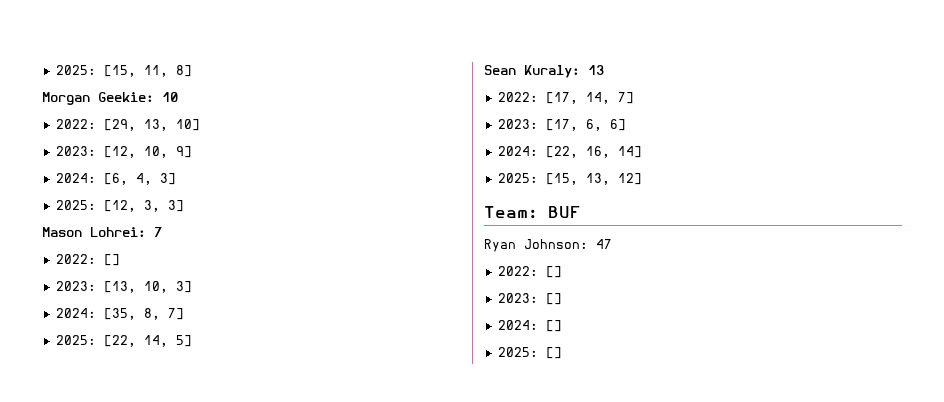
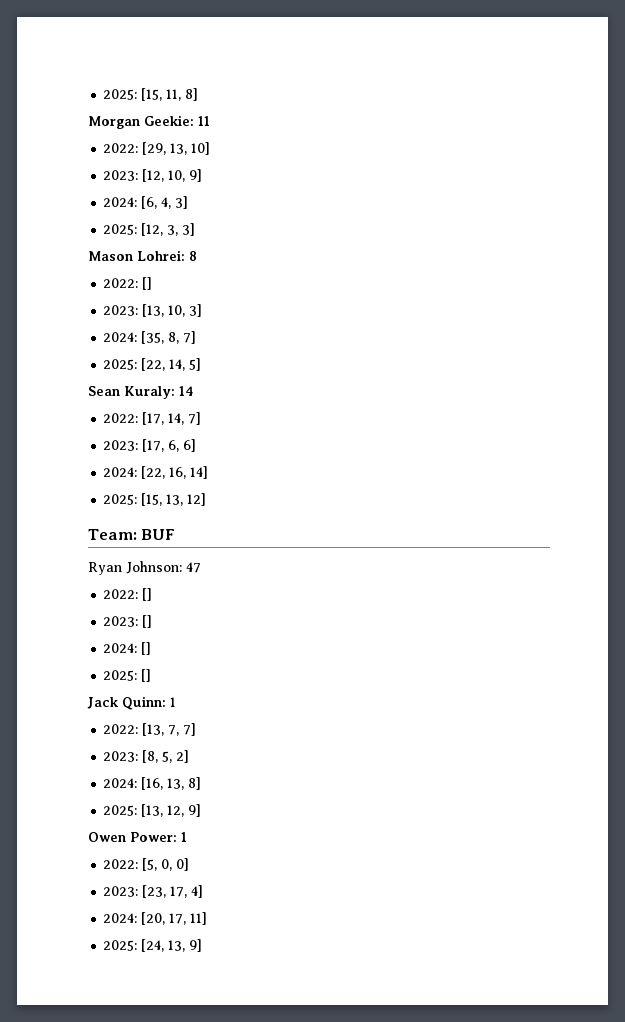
[162,92,178,102] 10 -> [198,116,210,126] 11
[154,227,162,237] 7 -> [189,251,197,261] 8
[588,65,604,75] 13 -> [179,386,193,396] 14
(562, 353) none -> [87,696,176,710] [103,723,197,736] [103,750,190,763] [103,777,202,790] [103,804,202,817] [88,832,187,842] [103,858,190,871] [103,885,204,898] [103,912,208,925] [103,939,203,952] // Jack Quinn: 1 // 2022: [13, 7, 7] // 2023: [8, 5, 2] // 2024: [16, 13, 8] // 2025: [13, 12, 9] // Owen Power: 1 // 2022: [5, 0, 0] // 2023: [23, 17, 4] // 2024: [20, 17, 11] // 2025: [24, 13, 9]

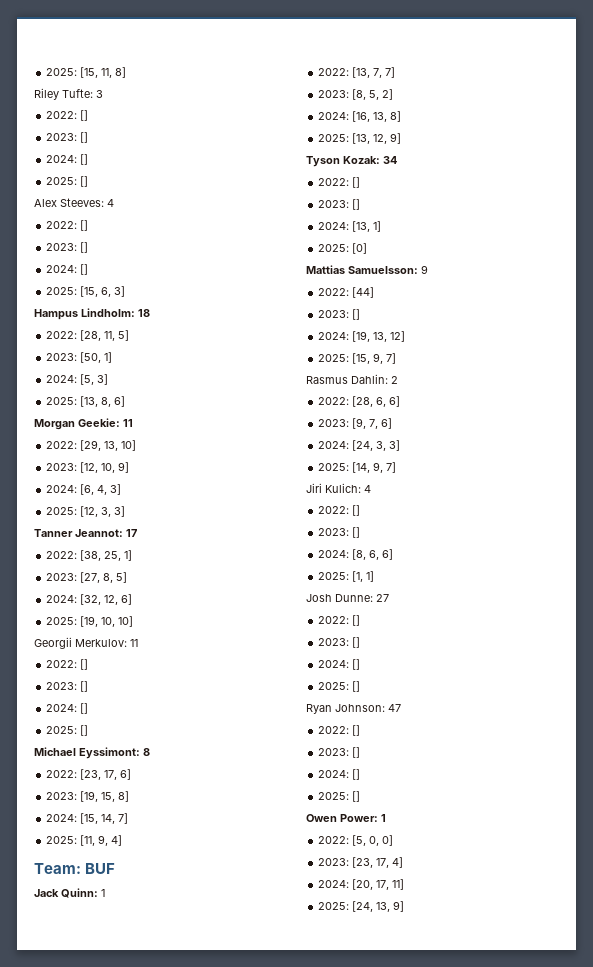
(199, 94) none -> [34,88,103,100] [46,110,89,121] [46,132,89,143] [46,154,89,165] [46,176,89,187] [34,198,114,207] [46,220,89,231] [46,242,89,253] [46,264,89,275] [46,286,126,297] [34,308,150,320] [46,330,130,341] [46,352,113,363] [46,374,109,385] [46,396,126,407] // Riley Tufte: 3 // 2022: [] // 2023: [] // 2024: [] // 2025: [] // Alex Steeves: 4 // 2022: [] // 2023: [] // 2024: [] // 2025: [15, 6, 3] // Hampus Lindholm: 18 // 2022: [28, 11, 5] // 2023: [50, 1] // 2024: [5, 3] // 2025: [13, 8, 6]
[88,250,197,261] [103,277,153,290] [103,304,203,317] [103,331,197,344] [103,358,202,371] [88,386,193,399] [103,412,202,425] [103,439,197,452] [103,466,209,479] [103,493,207,506] [88,529,176,540] [88,561,201,575] [103,588,153,601] [103,615,153,628] [103,642,152,655] [103,669,152,682] Mason Lohrei: 8 // 2022: [] // 2023: [13, 10, 3] // 2024: [35, 8, 7] // 2025: [22, 14, 5] // Sean Kuraly: 14 // 2022: [17, 14, 7] // 2023: [17, 6, 6] // 2024: [22, 16, 14] // 2025: [15, 13, 12] // Team: BUF // Ryan Johnson: 47 // 2022: [] // 2023: [] // 2024: [] // 2025: [] -> [34,529,137,537] [46,550,133,561] [46,572,128,583] [46,594,133,605] [46,616,134,627] [34,637,138,649] [46,659,89,670] [46,681,89,692] [46,703,89,714] [46,725,89,736] [34,747,150,759] [46,769,132,780] [46,791,130,802] [46,813,129,824] [46,835,123,846] [34,863,116,874] Tanner Jeannot: 17 // 2022: [38, 25, 1] // 2023: [27, 8, 5] // 2024: [32, 12, 6] // 2025: [19, 10, 10] // Georgii Merkulov: 11 // 2022: [] // 2023: [] // 2024: [] // 2025: [] // Michael Eyssimont: 8 // 2022: [23, 17, 6] // 2023: [19, 15, 8] // 2024: [15, 14, 7] // 2025: [11, 9, 4] // Team: BUF
(202, 810) none -> [306,156,397,167] [318,177,361,188] [318,199,361,210] [318,221,382,232] [318,243,368,254] [306,265,428,274] [318,287,375,298] [318,309,361,320] [318,331,406,342] [318,353,397,364] [306,374,398,384] [318,396,401,407] [318,418,393,429] [318,440,401,451] [318,462,397,473] [306,483,371,493] [318,505,361,516] [318,527,361,538] [318,549,394,560] [318,571,375,582] [306,594,389,602] [318,615,361,626] [318,637,361,648] [318,659,361,670] [318,681,361,692] [306,704,401,714] [318,725,361,736] [318,747,361,758] [318,769,361,780] [318,791,361,802] // Tyson Kozak: 34 // 2022: [] // 2023: [] // 2024: [13, 1] // 2025: [0] // Mattias Samuelsson: 9 // 2022: [44] // 2023: [] // 2024: [19, 13, 12] // 2025: [15, 9, 7] // Rasmus Dahlin: 2 // 2022: [28, 6, 6] // 2023: [9, 7, 6] // 2024: [24, 3, 3] // 2025: [14, 9, 7] // Jiri Kulich: 4 // 2022: [] // 2023: [] // 2024: [8, 6, 6] // 2025: [1, 1] // Josh Dunne: 27 // 2022: [] // 2023: [] // 2024: [] // 2025: [] // Ryan Johnson: 47 // 2022: [] // 2023: [] // 2024: [] // 2025: []

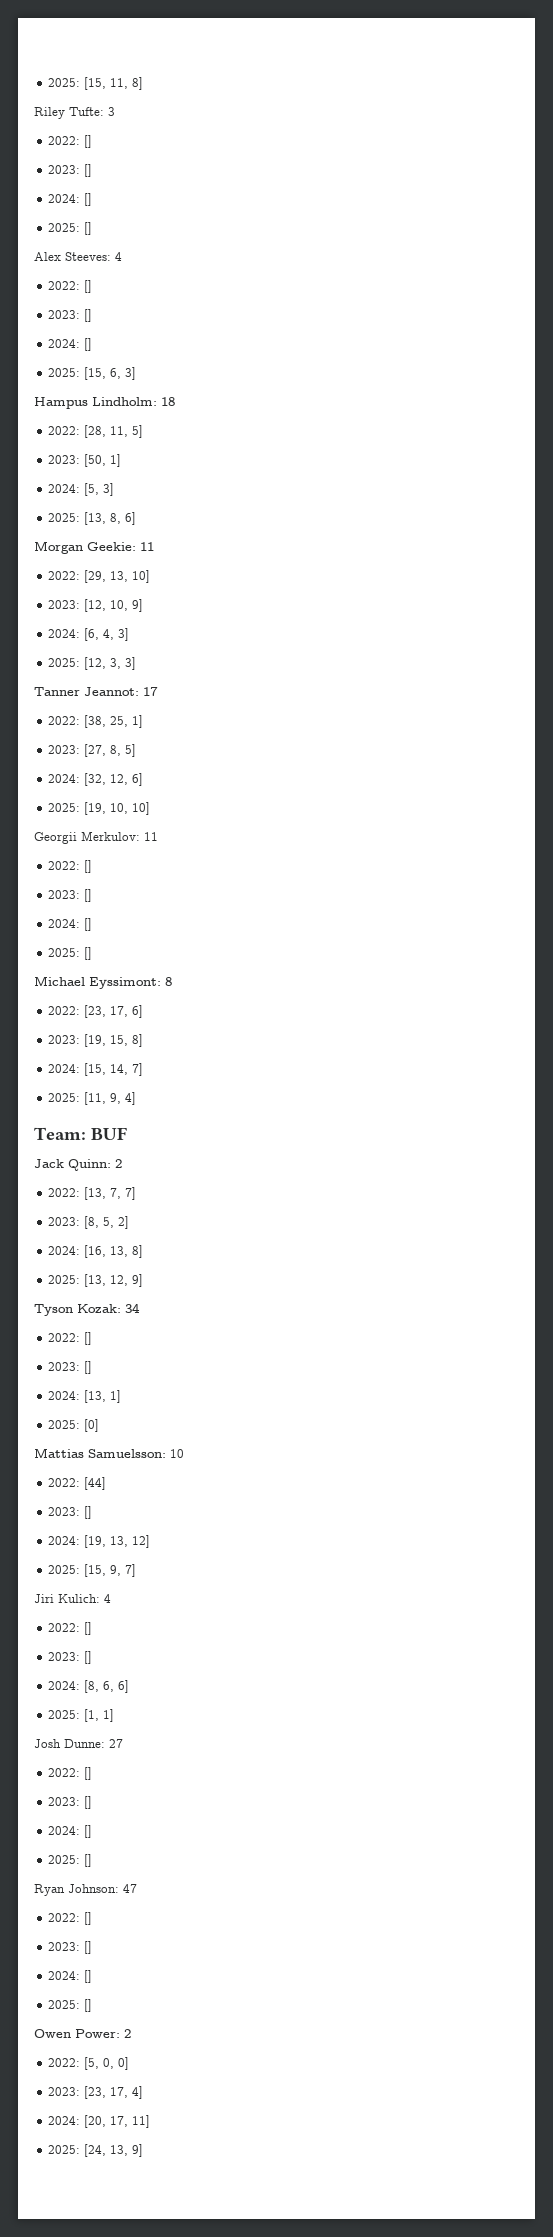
[101,889,105,897] 1 -> [115,1159,122,1168] 2
[421,265,428,274] 9 -> [170,1449,184,1458] 10
[306,374,398,384] [318,396,401,407] [318,418,393,429] [318,440,401,451] [318,462,397,473] // Rasmus Dahlin: 2 // 2022: [28, 6, 6] // 2023: [9, 7, 6] // 2024: [24, 3, 3] // 2025: [14, 9, 7] -> (137, 1570) none
[381,814,386,822] 1 -> [124,2029,131,2038] 2

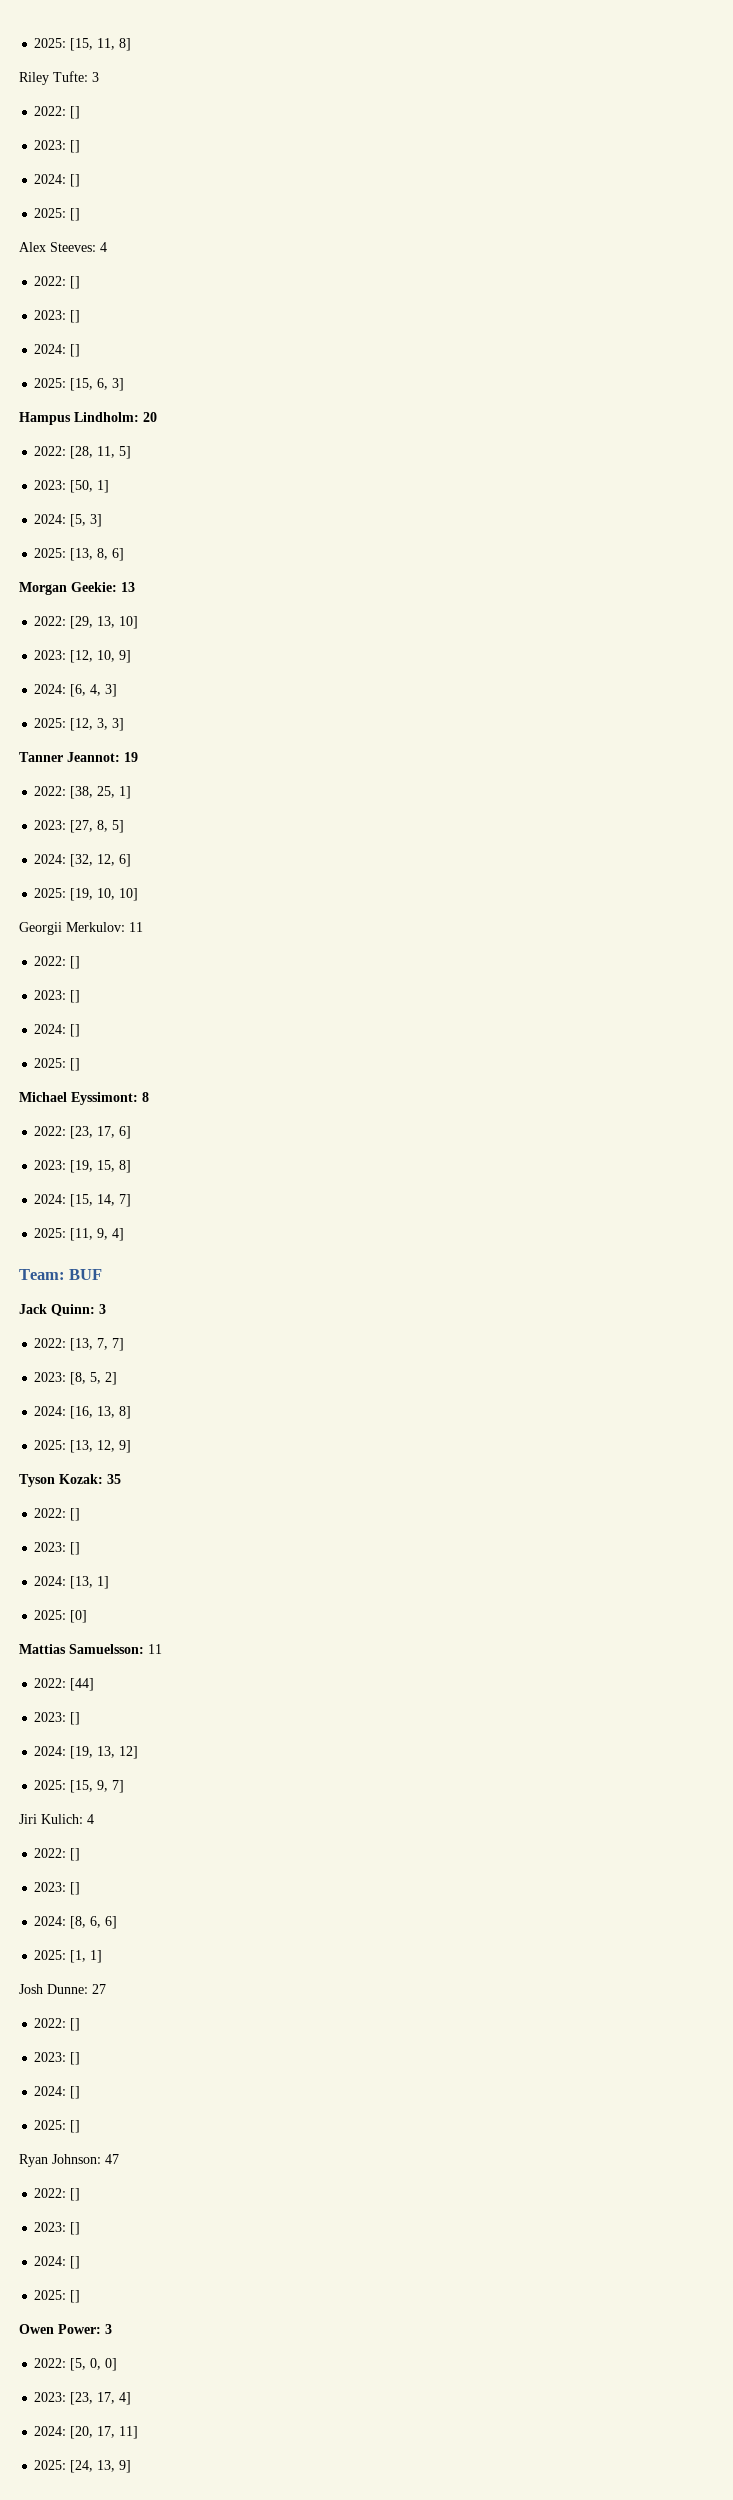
[161,397,175,406] 18 -> [143,412,157,422] 20
[140,542,154,551] 11 -> [121,582,135,592] 13
[143,687,158,696] 17 -> [124,752,138,762] 19
[115,1159,122,1168] 2 -> [99,1304,106,1314] 3
[125,1303,140,1313] 34 -> [107,1474,121,1484] 35
[170,1449,184,1458] 10 -> [148,1644,162,1654] 11
[124,2029,131,2038] 2 -> [105,2324,112,2334] 3

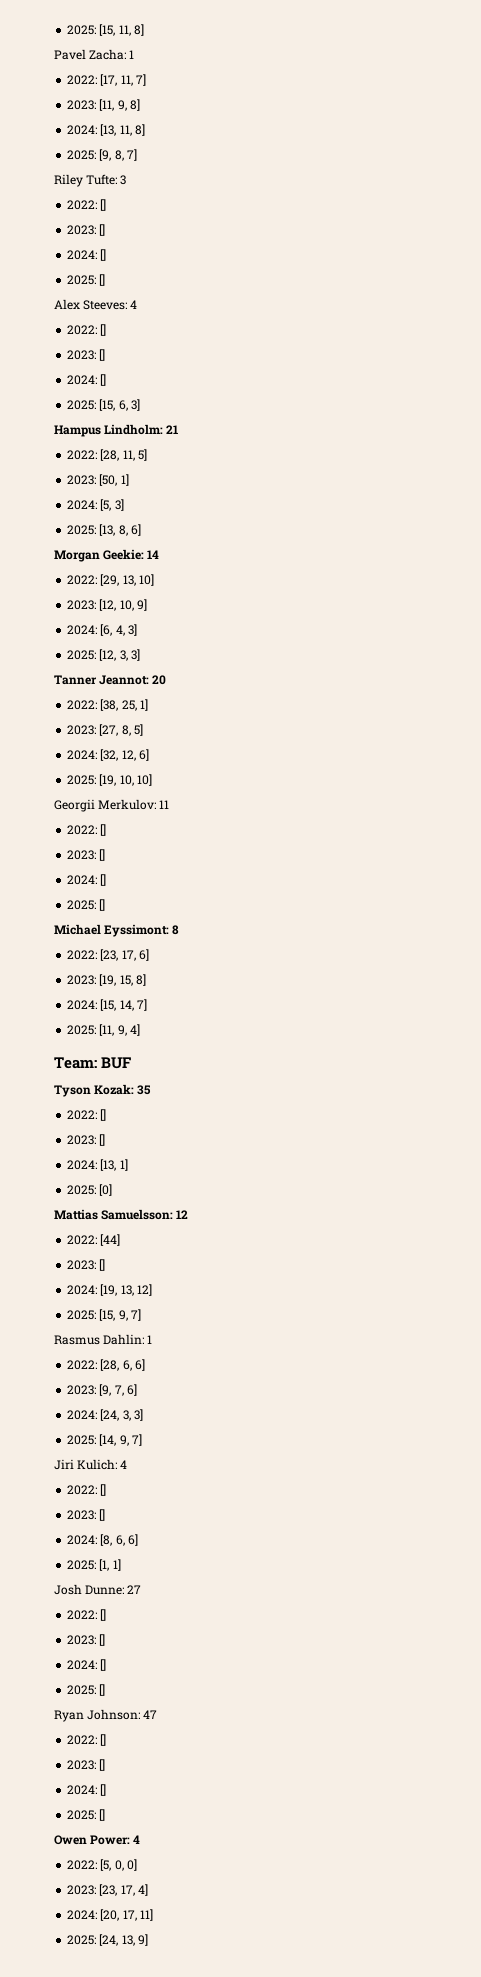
(132, 44) none -> [54,49,135,60] [67,74,146,86] [67,99,140,111] [67,124,145,136] [67,149,137,161] // Pavel Zacha: 1 // 2022: [17, 11, 7] // 2023: [11, 9, 8] // 2024: [13, 11, 8] // 2025: [9, 8, 7]
[143,412,157,422] 20 -> [166,425,179,434] 21
[121,582,135,592] 13 -> [147,550,160,559] 14
[124,752,138,762] 19 -> [152,675,167,685] 20
[19,1304,106,1316] [34,1338,125,1351] [34,1372,118,1385] [34,1406,132,1419] [34,1440,132,1453] // Jack Quinn: 3 // 2022: [13, 7, 7] // 2023: [8, 5, 2] // 2024: [16, 13, 8] // 2025: [13, 12, 9] -> (132, 1063) none
[148,1644,162,1654] 11 -> [176,1210,189,1219] 12
(125, 1786) none -> [54,1334,153,1345] [67,1359,145,1371] [67,1384,137,1396] [67,1409,143,1421] [67,1434,142,1446] // Rasmus Dahlin: 1 // 2022: [28, 6, 6] // 2023: [9, 7, 6] // 2024: [24, 3, 3] // 2025: [14, 9, 7]
[105,2324,112,2334] 3 -> [133,1835,141,1844] 4

